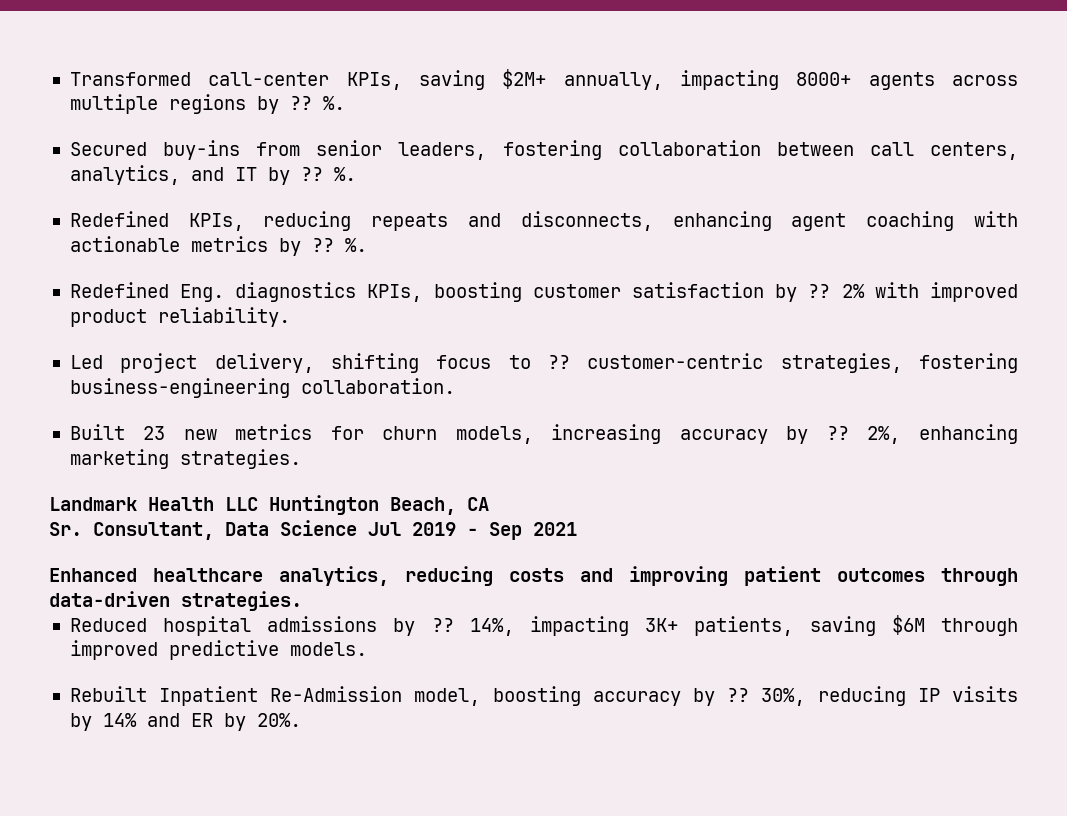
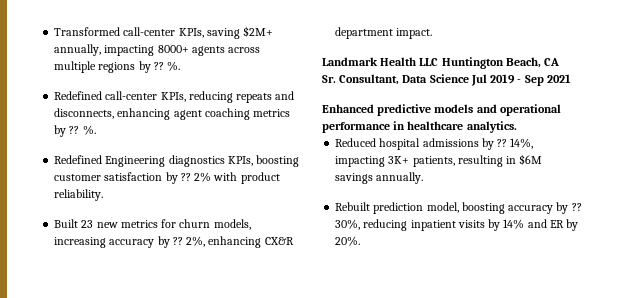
[69,140,1019,160] [69,165,356,185] [69,211,169,227] // Secured buy-ins from senior leaders, fostering collaboration between call centers, analytics, and IT by ?? %. // Redefined -> [54,91,158,100] // Redefined call-center
[974,211,1018,227] [69,236,180,252] with actionable -> (250, 114) none
[180,284,225,302] Eng. -> [105,156,166,167] Engineering
[930,282,1019,302] improved -> (238, 176) none
[69,353,1018,373] [69,378,455,398] // Led project delivery, shifting focus to ?? customer-centric strategies, fostering business-engineering collaboration. -> (104, 195) none
[69,449,301,469] marketing strategies. -> [264,237,294,245] [335,27,433,39] CX&R department impact.
[153,566,1018,586] [49,591,302,611] healthcare analytics, reducing costs and improving patient outcomes through data-driven strategies. -> [377,104,561,116] [322,121,517,133] predictive models and operational performance in healthcare analytics.
[809,615,1019,636] [69,640,367,660] saving $6M through improved predictive models. -> [457,154,543,167] [335,172,424,184] resulting in $6M savings annually.
[159,686,403,706] Inpatient Re-Admission -> [373,202,424,214] prediction
[917,688,940,702] IP -> [410,220,456,231] inpatient

